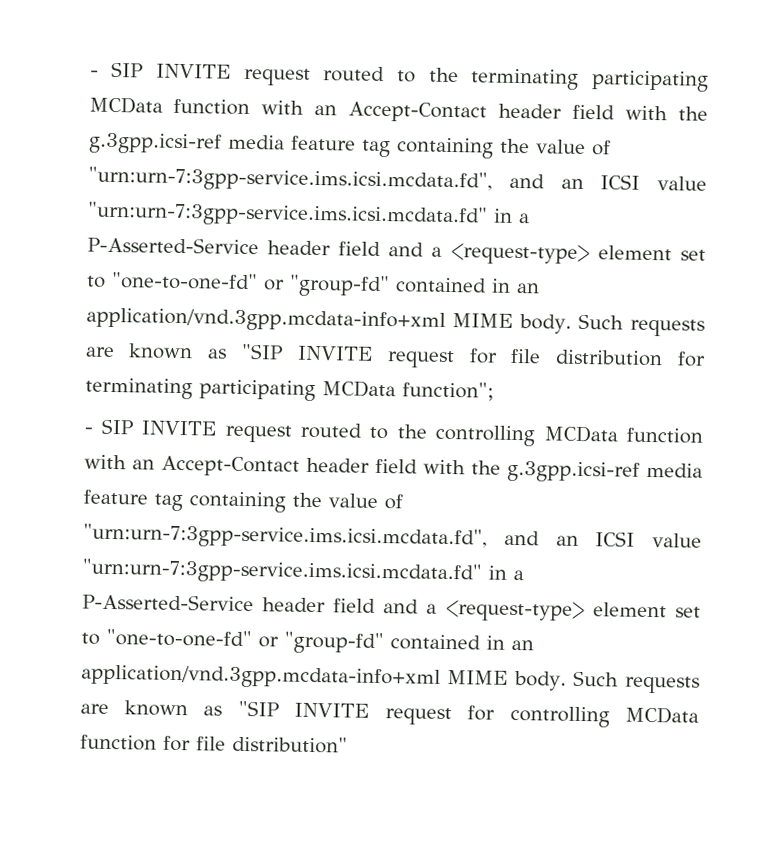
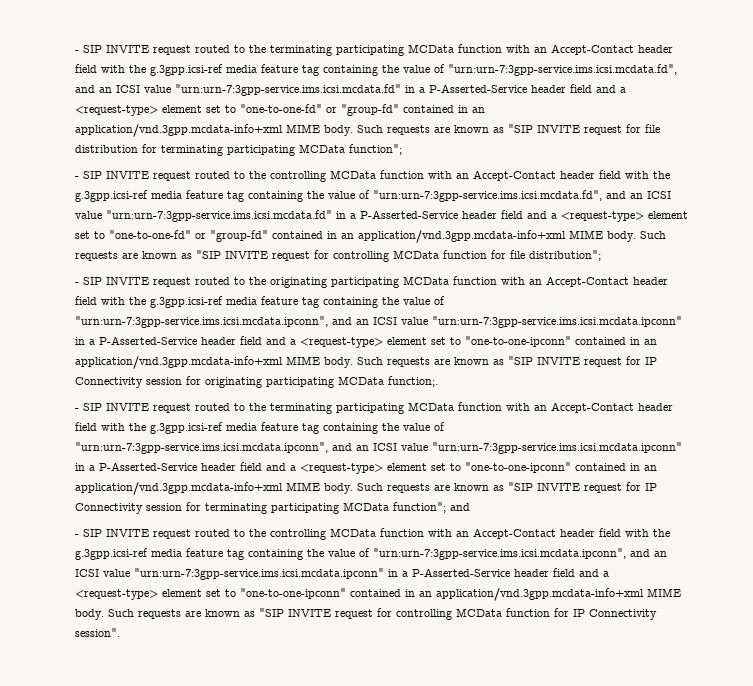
[231,735,348,754] distribution" -> [528,250,601,261] [74,276,668,288] [74,296,445,308] [74,316,682,328] [74,336,657,348] [74,356,657,369] [74,376,438,388] [74,402,673,414] [74,422,445,434] [74,442,682,454] [74,462,657,474] [74,482,657,495] [74,502,470,514] [74,528,670,540] [74,548,667,560] [74,568,609,580] [74,588,681,601] [74,608,657,620] [74,628,120,637] distribution"; // - SIP INVITE request routed to the originating participating MCData function with an Accept-Contact header field with the g.3gpp.icsi-ref media feature tag containing the value of "urn:urn-7:3gpp-service.ims.icsi.mcdata.ipconn", and an ICSI value "urn:urn-7:3gpp-service.ims.icsi.mcdata.ipconn" in a P-Asserted-Service header field and a <request-type> element set to "one-to-one-ipconn" contained in an application/vnd.3gpp.mcdata-info+xml MIME body. Such requests are known as "SIP INVITE request for IP Connectivity session for originating participating MCData function;. // - SIP INVITE request routed to the terminating participating MCData function with an Accept-Contact header field with the g.3gpp.icsi-ref media feature tag containing the value of "urn:urn-7:3gpp-service.ims.icsi.mcdata.ipconn", and an ICSI value "urn:urn-7:3gpp-service.ims.icsi.mcdata.ipconn" in a P-Asserted-Service header field and a <request-type> element set to "one-to-one-ipconn" contained in an application/vnd.3gpp.mcdata-info+xml MIME body. Such requests are known as "SIP INVITE request for IP Connectivity session for terminating participating MCData function"; and // - SIP INVITE request routed to the controlling MCData function with an Accept-Contact header field with the g.3gpp.icsi-ref media feature tag containing the value of "urn:urn-7:3gpp-service.ims.icsi.mcdata.ipconn", and an ICSI value "urn:urn-7:3gpp-service.ims.icsi.mcdata.ipconn" in a P-Asserted-Service header field and a <request-type> element set to "one-to-one-ipconn" contained in an application/vnd.3gpp.mcdata-info+xml MIME body. Such requests are known as "SIP INVITE request for controlling MCData function for IP Connectivity session".

